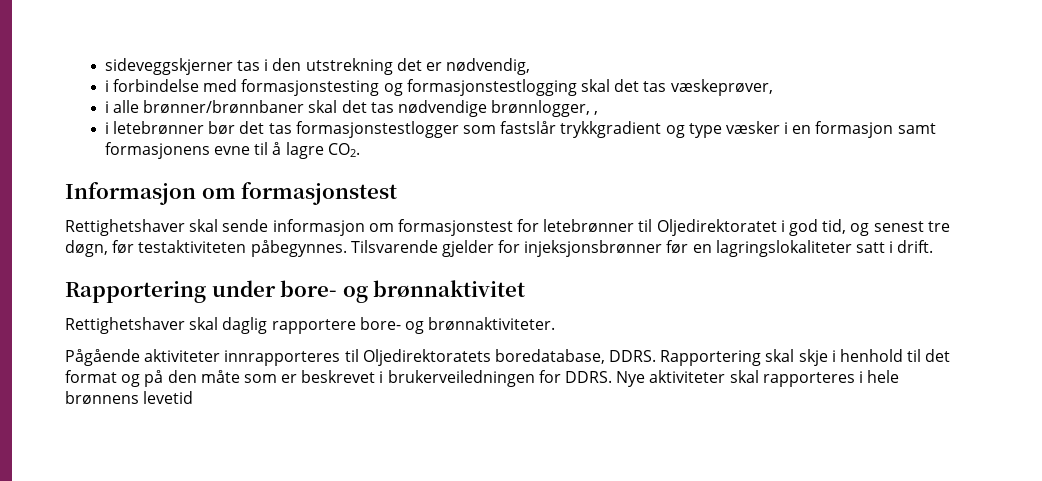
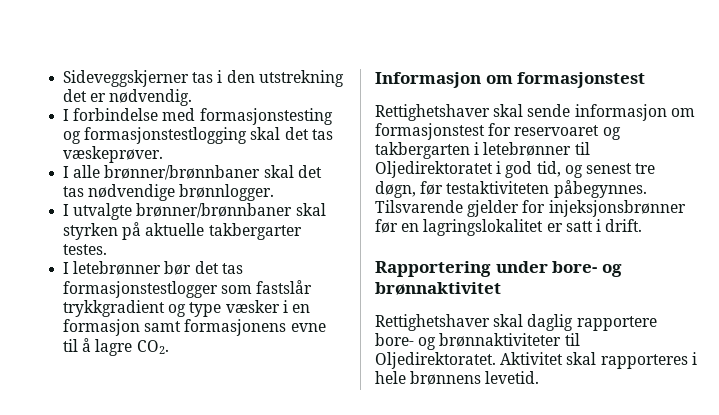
[104,58,233,75] sideveggskjerner -> [63,70,190,87] Sideveggskjerner
[446,58,531,75] [104,80,109,92] nødvendig, // i -> [109,89,193,106] [63,109,70,121] nødvendig. // I
[670,79,773,96] [104,101,109,113] væskeprøver, // i -> [63,146,164,163] [63,166,70,178] væskeprøver. // I
[491,100,599,117] [104,122,109,134] brønnlogger, , // i -> [179,184,275,201] [63,203,326,220] [63,222,302,240] [63,244,108,255] [63,262,70,274] brønnlogger. // I utvalgte brønner/brønnbaner skal styrken på aktuelle takbergarter testes. // I
(540, 225) none -> [514,125,621,140] [375,142,480,159] reservoaret og takbergarten i
[715,240,852,257] lagringslokaliteter -> [423,219,563,236] lagringslokalitet er
[428,317,556,330] [65,349,951,366] [65,370,726,387] brønnaktiviteter. // Pågående aktiviteter innrapporteres til Oljedirektoratets boredatabase, DDRS. Rapportering skal skje i henhold til det format og på den måte som er beskrevet i brukerveiledningen for DDRS. Nye aktiviteter -> [439,333,580,347] [375,352,564,369] brønnaktiviteter til Oljedirektoratet. Aktivitet
[143,391,194,404] levetid -> [485,371,540,384] levetid.

